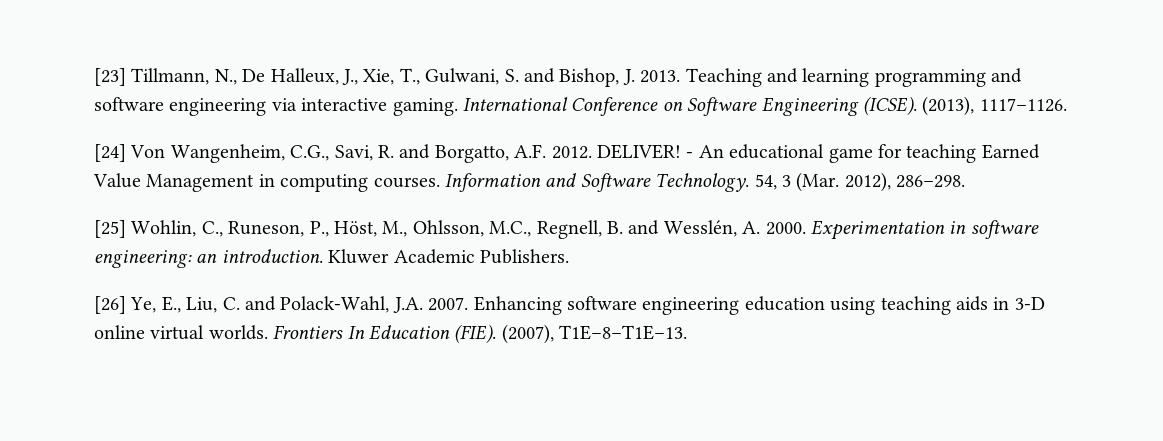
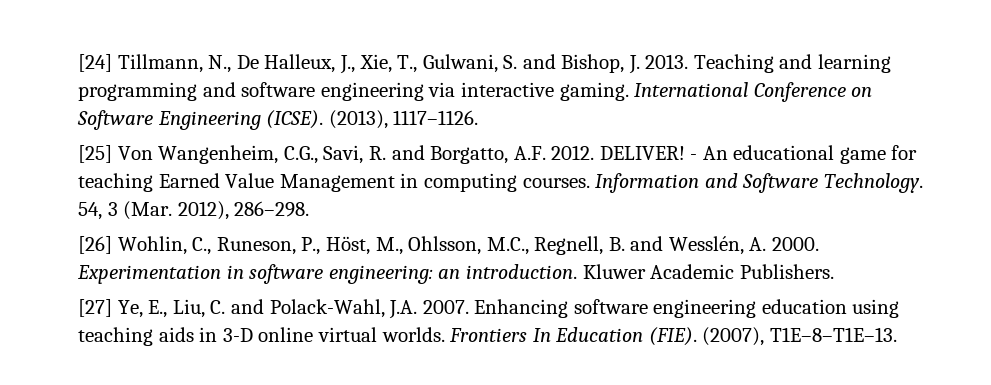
[93,68,126,86] [23] -> [78,54,113,72] [24]
[93,144,126,162] [24] -> [78,145,113,163] [25]
[93,220,126,238] [25] -> [78,236,113,254] [26]
[93,296,126,314] [26] -> [78,299,113,317] [27]

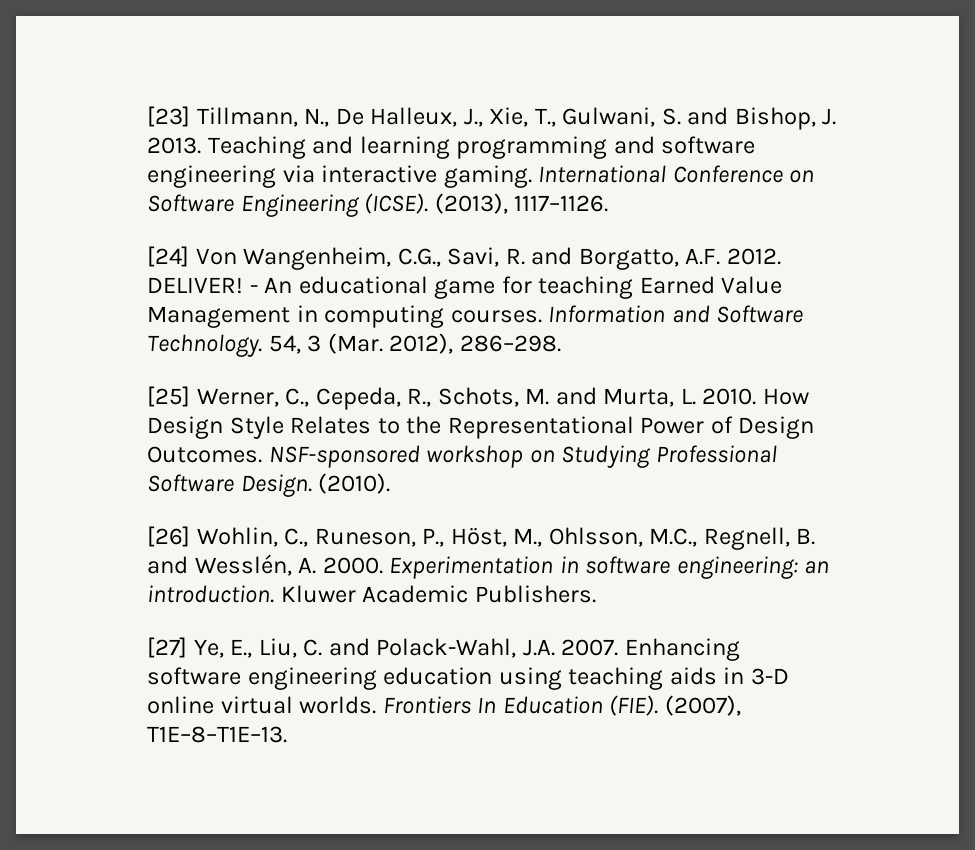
[78,54,113,72] [24] -> [147,106,191,127] [23]
[78,145,113,163] [25] -> [147,246,190,267] [24]
(310, 209) none -> [147,386,809,410] [147,416,815,439] [147,445,777,468] [147,473,391,497] // [25] Werner, C., Cepeda, R., Schots, M. and Murta, L. 2010. How Design Style Relates to the Representational Power of Design Outcomes. NSF-sponsored workshop on Studying Professional Software Design. (2010).

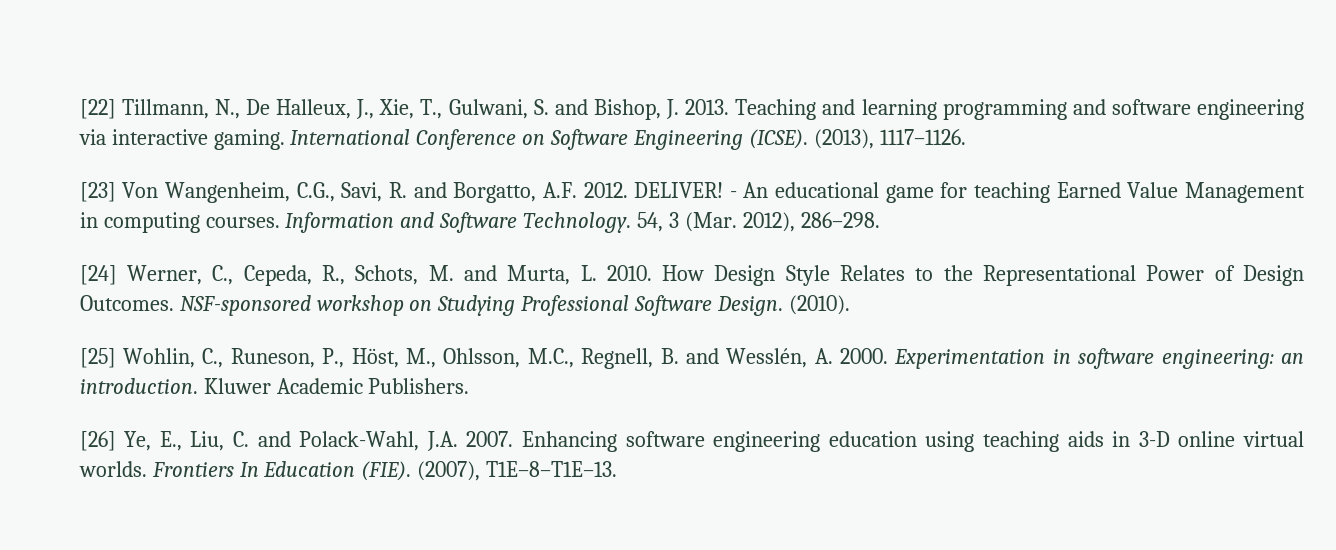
[147,106,191,127] [23] -> [79,99,116,119] [22]
[147,246,190,267] [24] -> [79,182,116,202] [23]
[147,386,191,407] [25] -> [79,265,117,285] [24]
[147,526,191,547] [26] -> [79,348,116,368] [25]
[147,637,188,658] [27] -> [79,431,116,451] [26]

